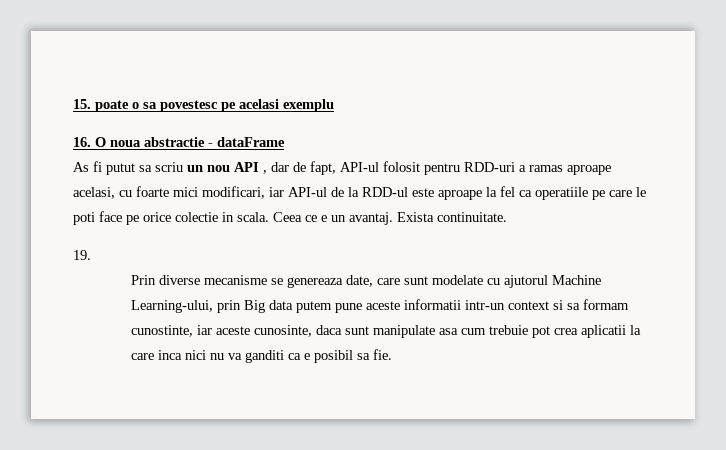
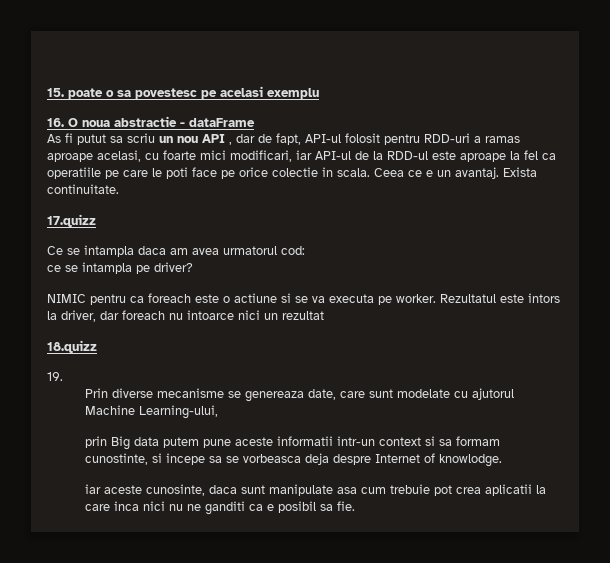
(507, 217) none -> [47,214,96,227] [47,245,305,257] [47,262,193,274] [47,293,560,305] [47,310,324,322] [47,340,97,353] // 17.quizz // Ce se intampla daca am avea urmatorul cod: // ce se intampla pe driver? // NIMIC pentru ca foreach este o actiune si se va executa pe worker. Rezultatul este intors la driver, dar foreach nu intoarce nici un rezultat // 18.quizz
(213, 306) none -> (219, 412) //
(193, 331) none -> [152,453,503,467] si incepe sa se vorbeasca deja despre Internet of knowlodge. //
[227,353,242,360] va -> [187,504,202,511] ne

